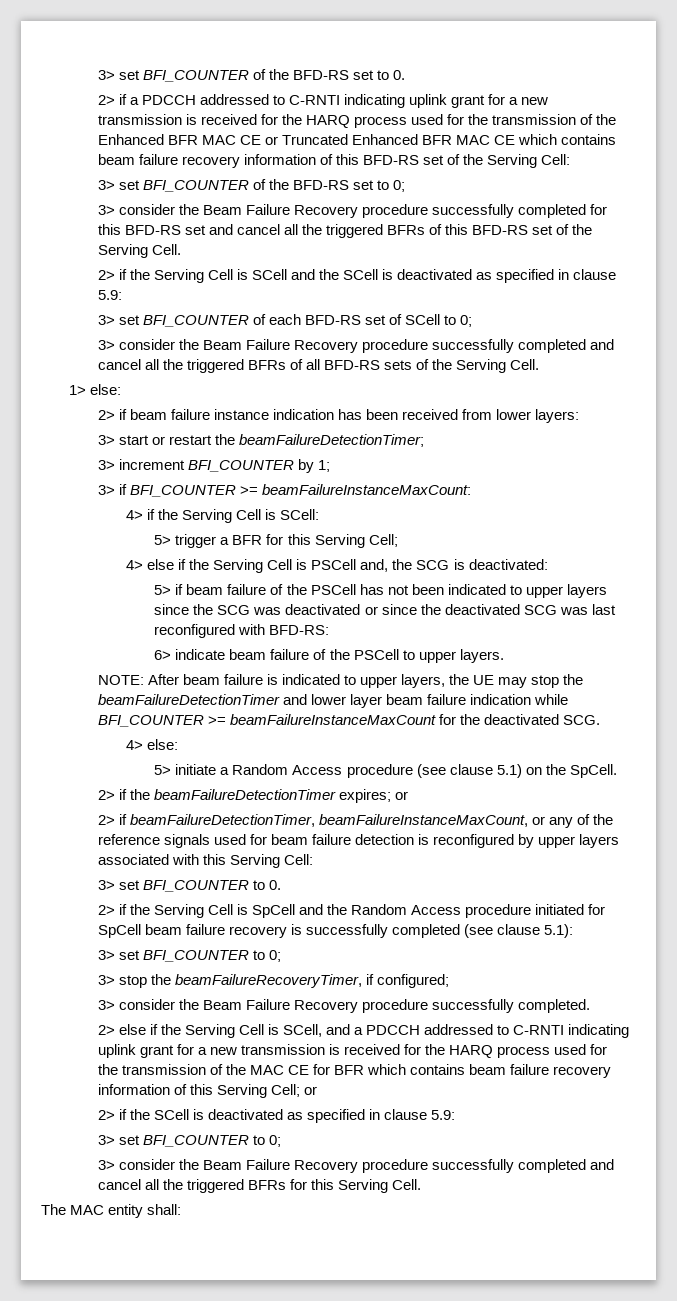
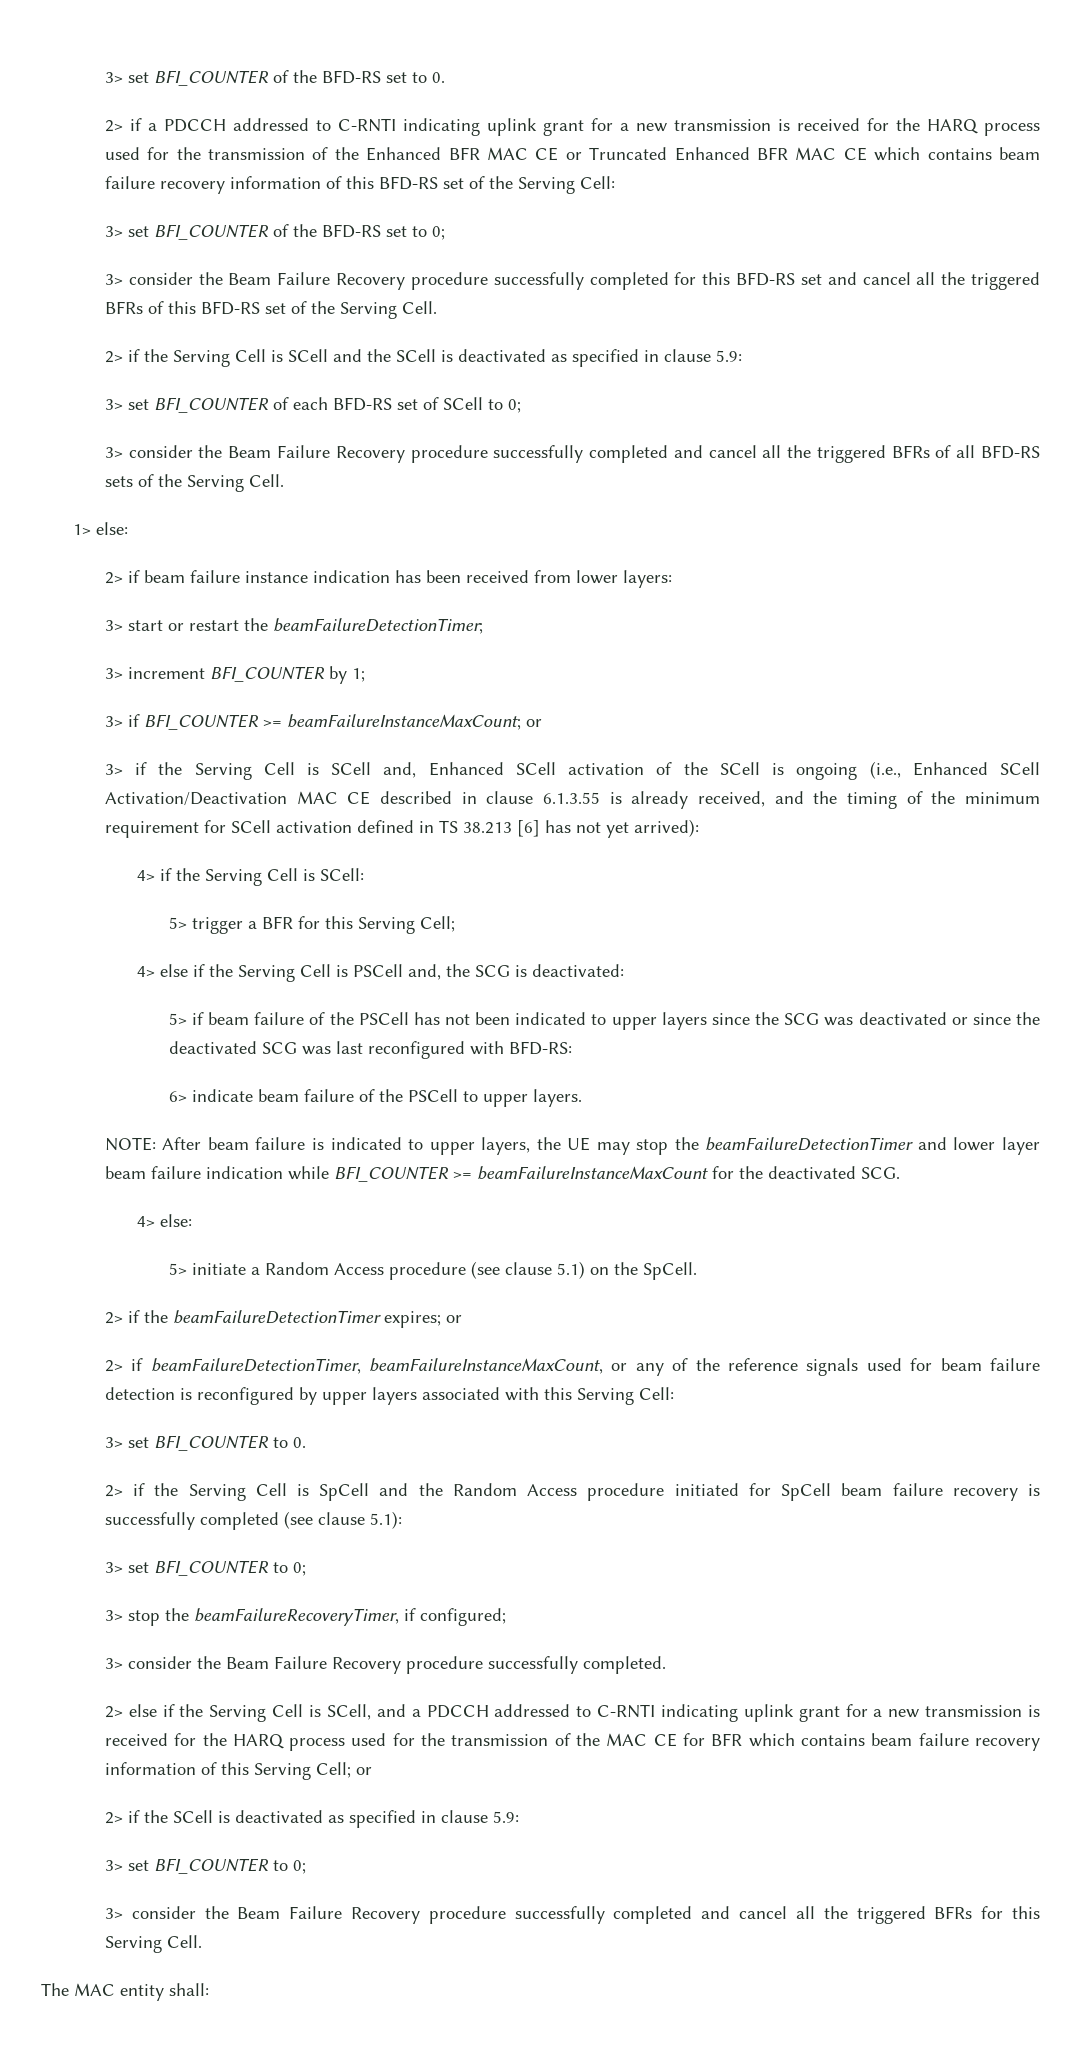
[261,484,471,495] beamFailureInstanceMaxCount: -> [286,714,542,730] [104,761,1040,780] [104,791,1040,809] [104,819,699,838] beamFailureInstanceMaxCount; or // 3> if the Serving Cell is SCell and, Enhanced SCell activation of the SCell is ongoing (i.e., Enhanced SCell Activation/Deactivation MAC CE described in clause 6.1.3.55 is already received, and the timing of the minimum requirement for SCell activation defined in TS 38.213 [6] has not yet arrived):

